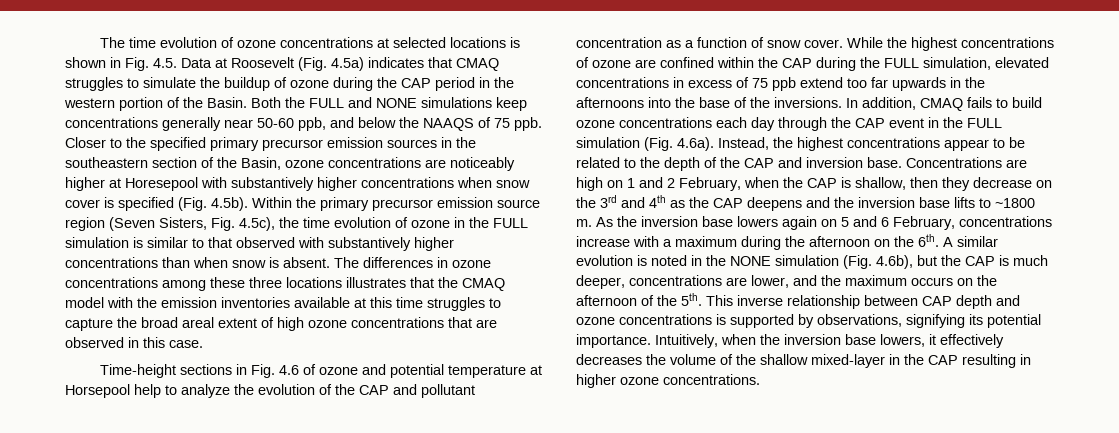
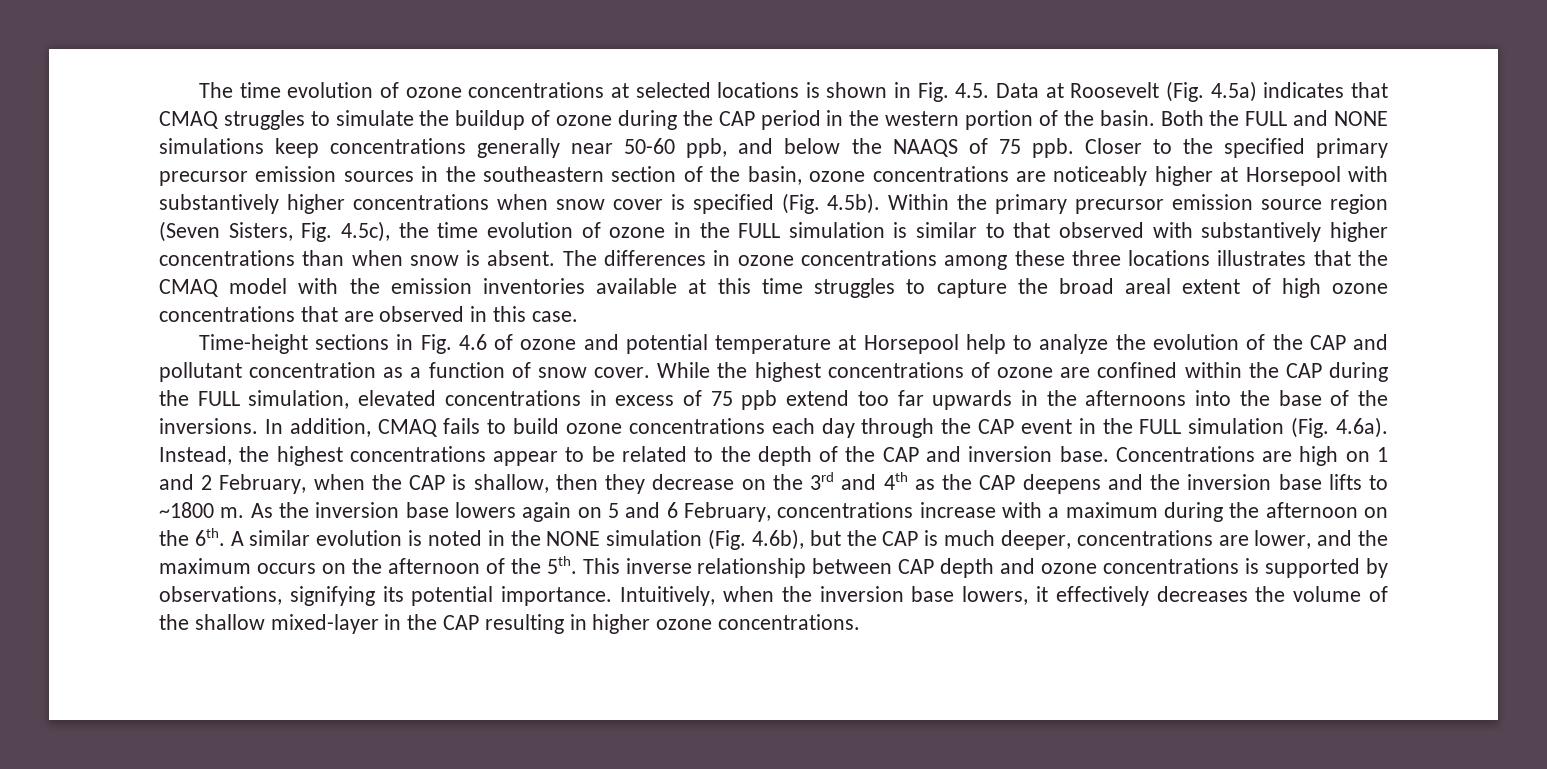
[207,97,247,108] Basin. -> [1099,110,1155,126] basin.
[241,157,281,170] Basin, -> [747,166,802,185] basin,
[125,177,198,191] Horesepool -> [1245,166,1341,186] Horsepool

